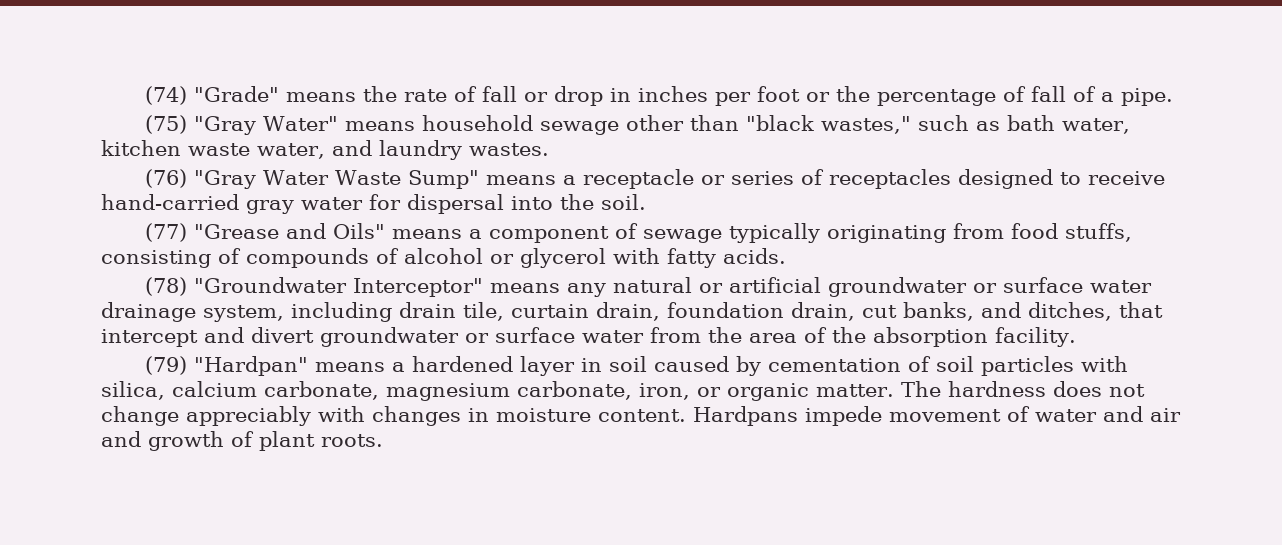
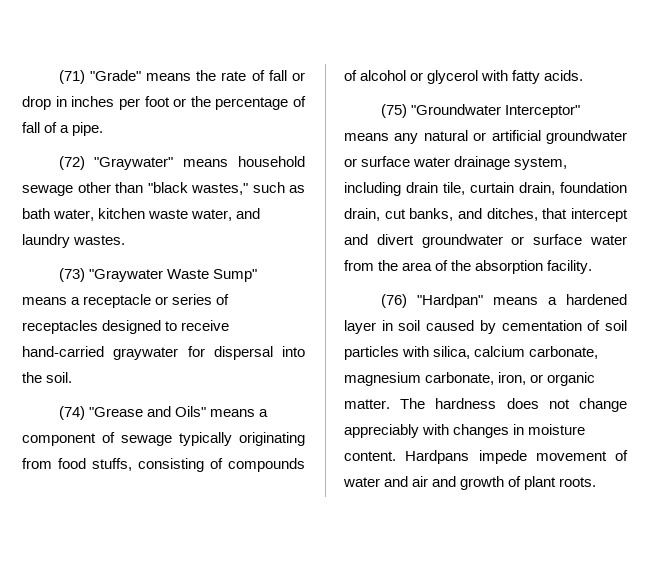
[145,86,188,105] (74) -> [58,70,85,84] (71)
[145,115,339,135] (75) "Gray Water" -> [58,156,174,170] (72) "Graywater"
[145,169,330,189] (76) "Gray Water -> [58,268,163,282] (73) "Graywater
[246,197,363,214] gray water -> [113,347,179,360] graywater
[145,223,188,242] (77) -> [58,406,85,420] (74)
[145,277,188,296] (78) -> [380,104,407,118] (75)
[145,356,188,375] (79) -> [380,294,407,308] (76)

